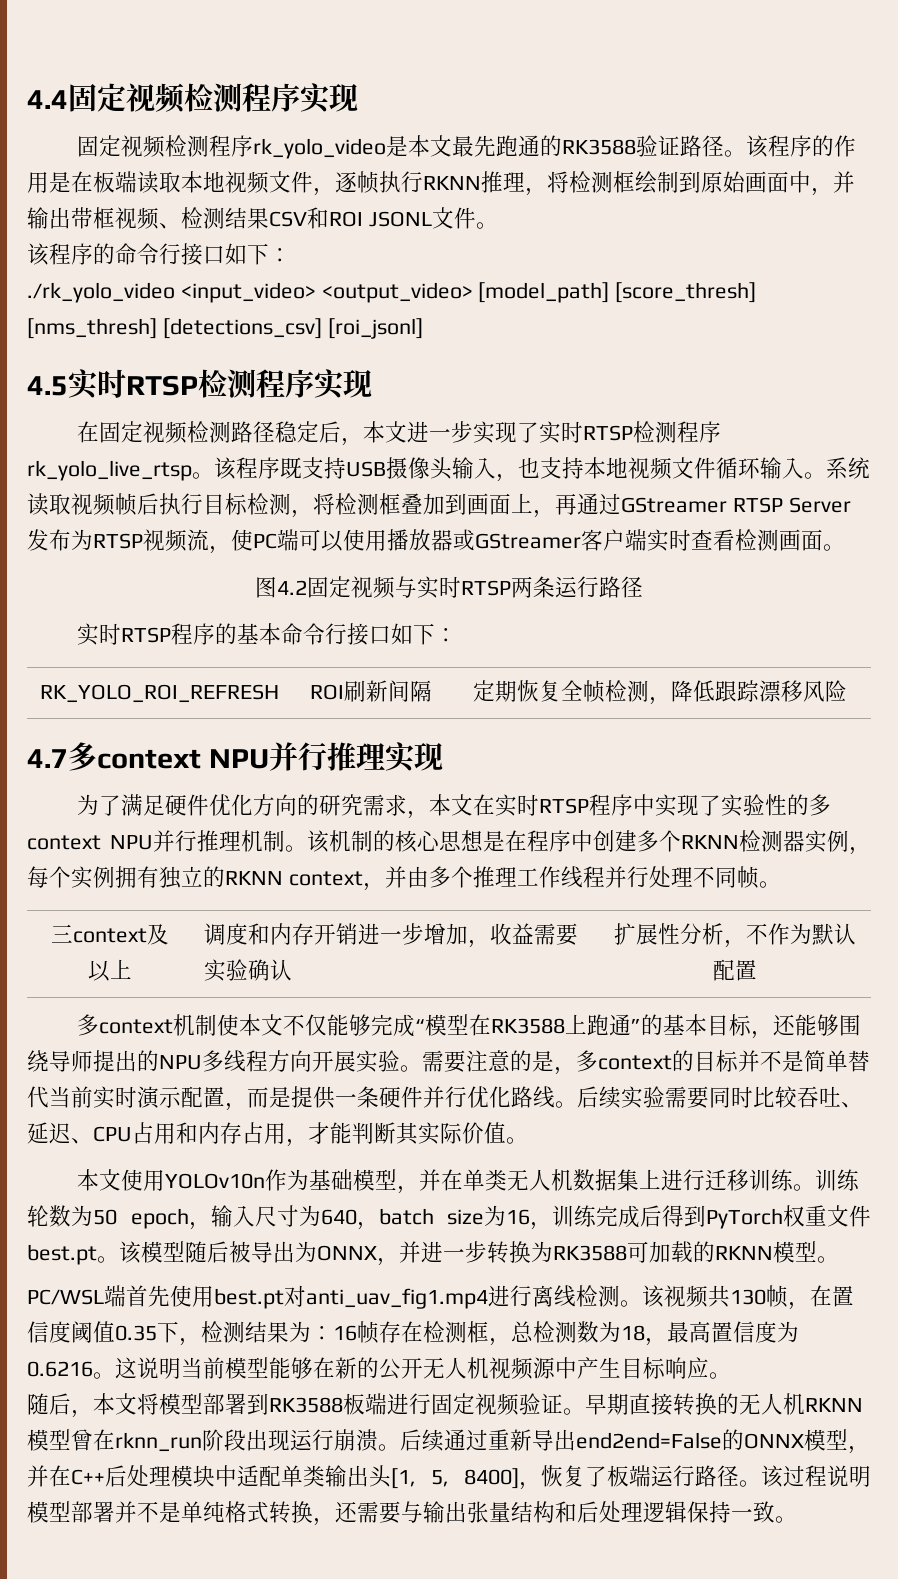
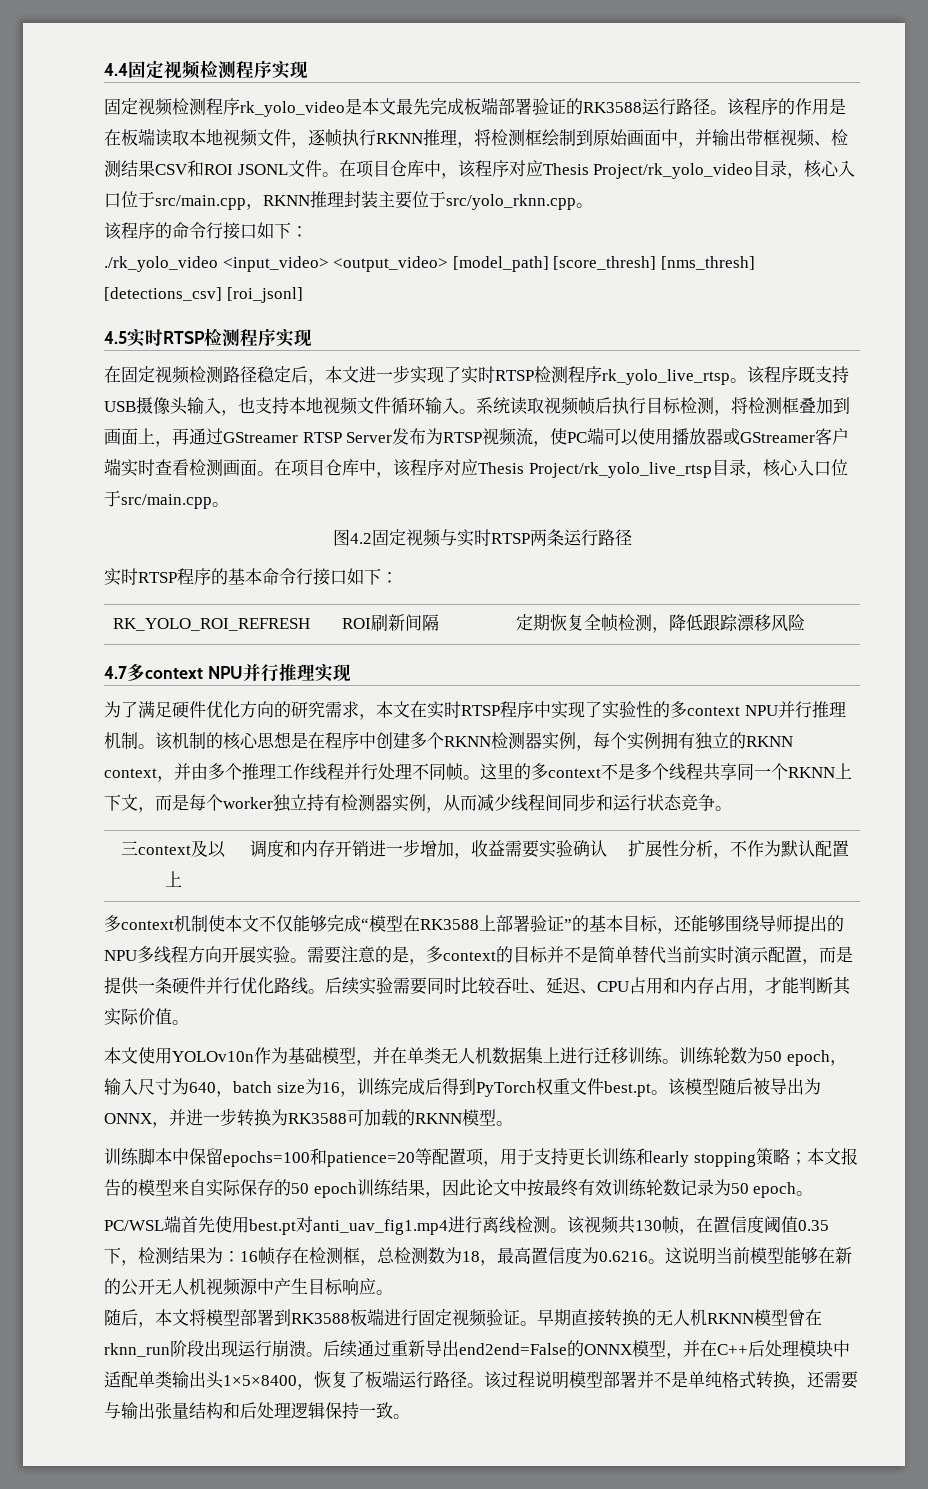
[495,135,680,157] 跑通的RK3588验证 -> [430,97,676,115] 完成板端部署验证的RK3588运行
(498, 225) none -> [338,160,856,179] [104,191,593,210] 在项目仓库中，该程序对应Thesis Project/rk_yolo_video目录，核心入口位于src/main.cpp，RKNN推理封装主要位于src/yolo_rknn.cpp。
(845, 547) none -> [274,459,848,478] [104,490,229,509] 在项目仓库中，该程序对应Thesis Project/rk_yolo_live_rtsp目录，核心入口位于src/main.cpp。
(781, 884) none -> [480,763,852,781] [104,793,732,813] 这里的多context不是多个线程共享同一个RKNN上下文，而是每个worker独立持有检测器实例，从而减少线程间同步和运行状态竞争。
[586,1014,631,1036] 跑通 -> [496,915,564,932] 部署验证
(839, 1259) none -> [104,1148,858,1167] [104,1179,814,1198] // 训练脚本中保留epochs=100和patience=20等配置项，用于支持更长训练和early stopping策略；本文报告的模型来自实际保存的50 epoch训练结果，因此论文中按最终有效训练轮数记录为50 epoch。
[391,1468,519,1489] [1, 5, 8400] -> [223,1375,297,1386] 1×5×8400

